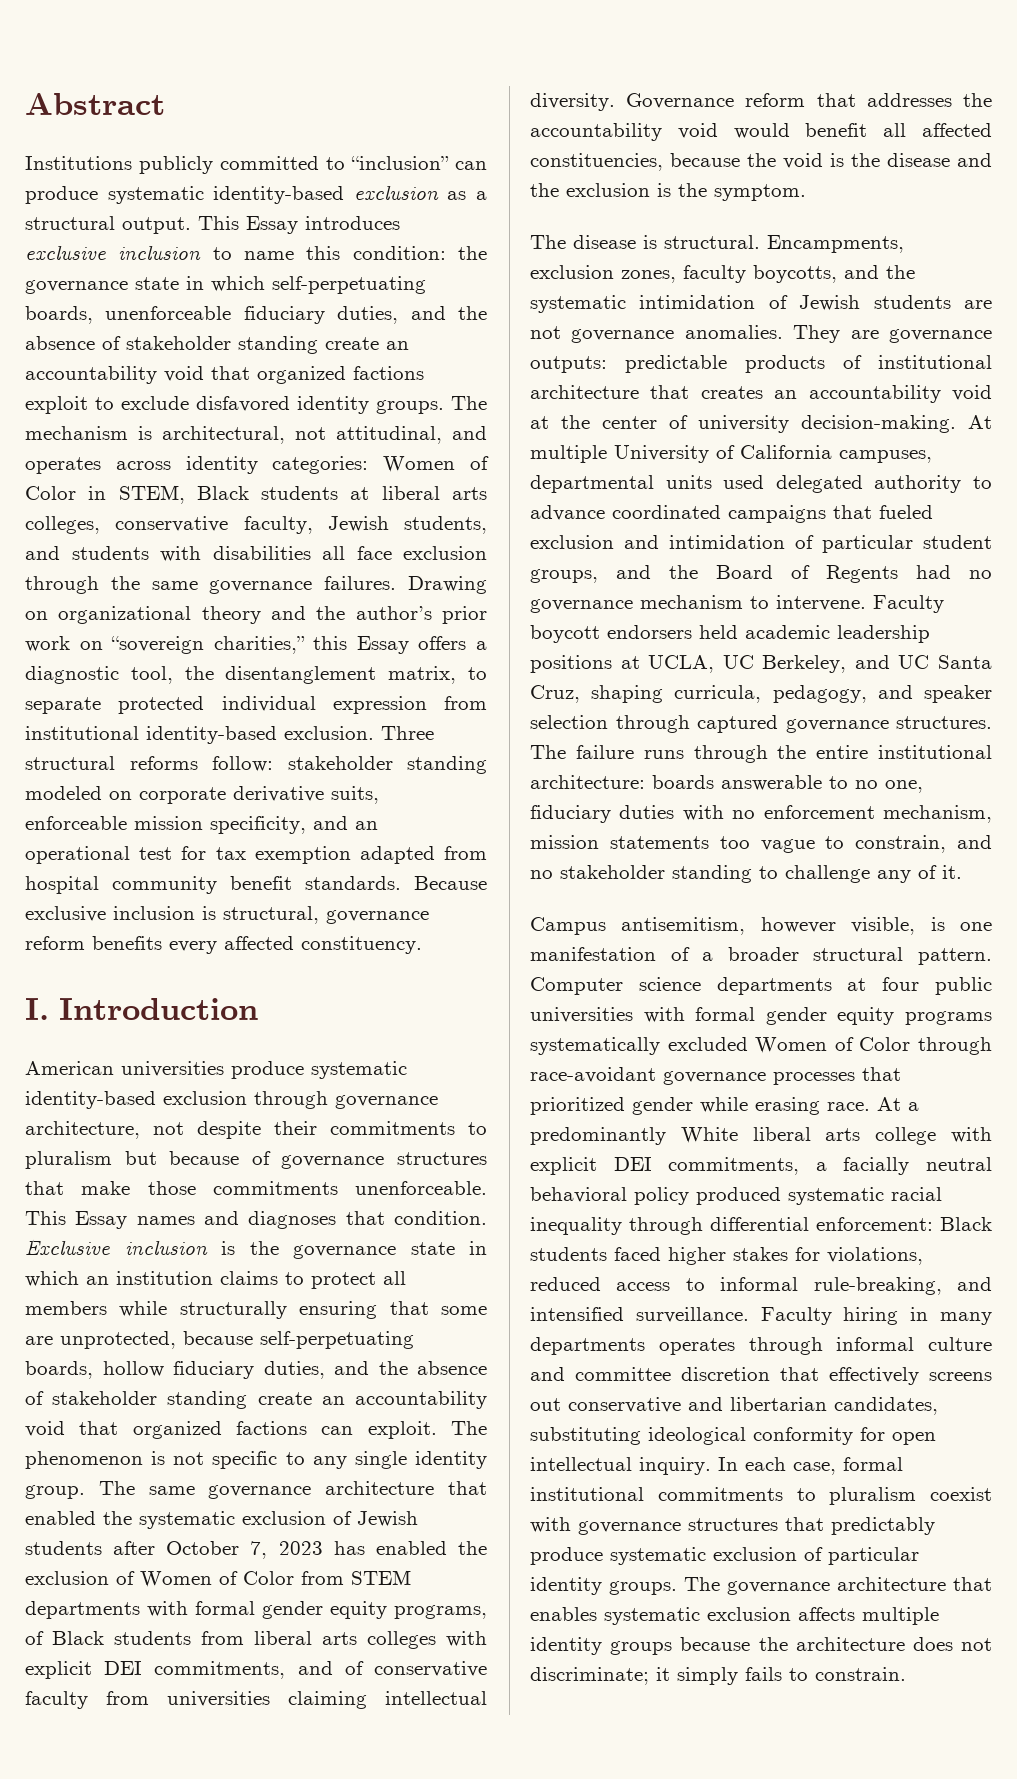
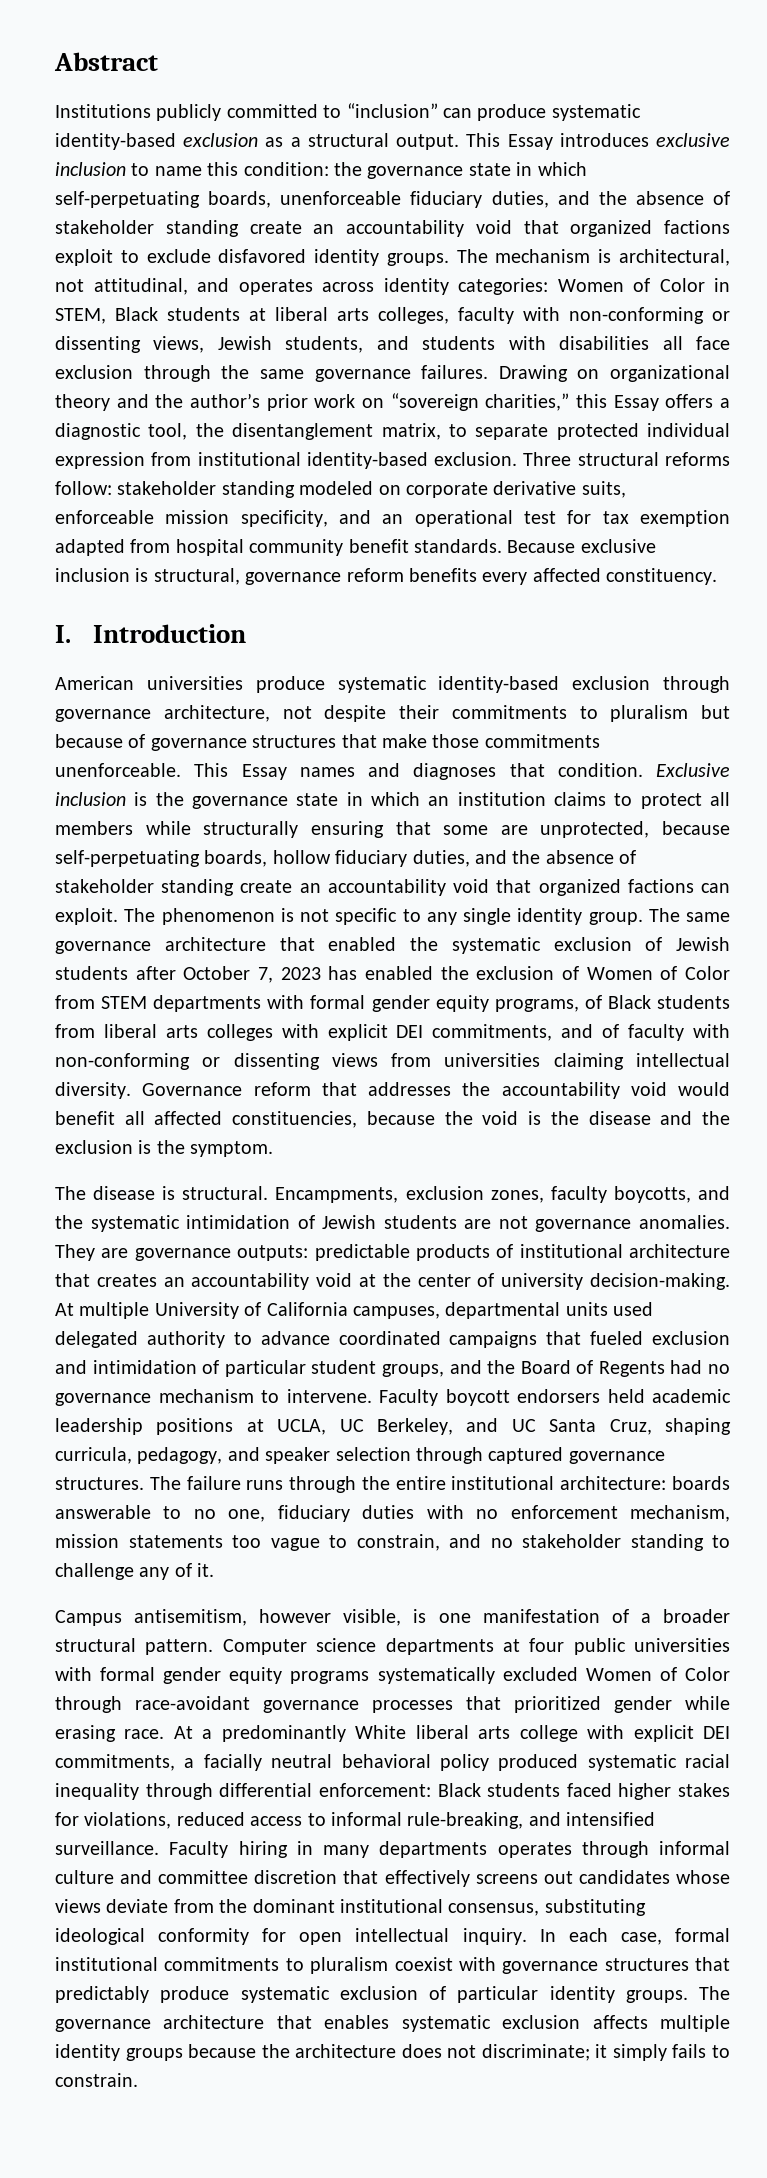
[115,516,313,534] conservative faculty, -> [458,307,730,324] [55,336,205,353] faculty with non-conforming or dissenting views,
[373,1661,487,1677] [25,1691,88,1709] conservative faculty -> [628,1024,730,1041] [55,1053,378,1070] faculty with non-conforming or dissenting views
[568,1397,938,1415] conservative and libertarian candidates, -> [578,1870,730,1884] [55,1899,540,1916] candidates whose views deviate from the dominant institutional consensus,

